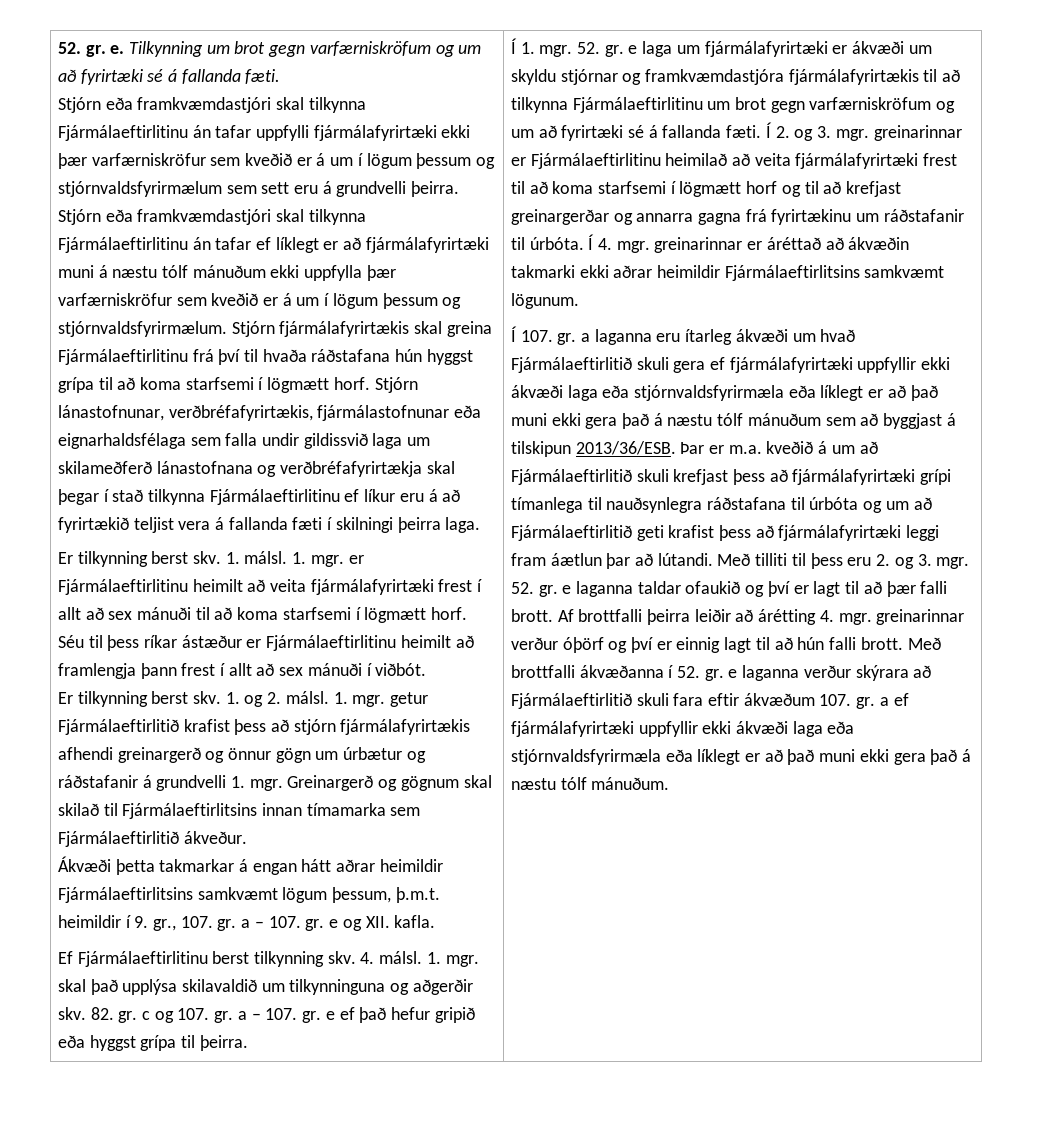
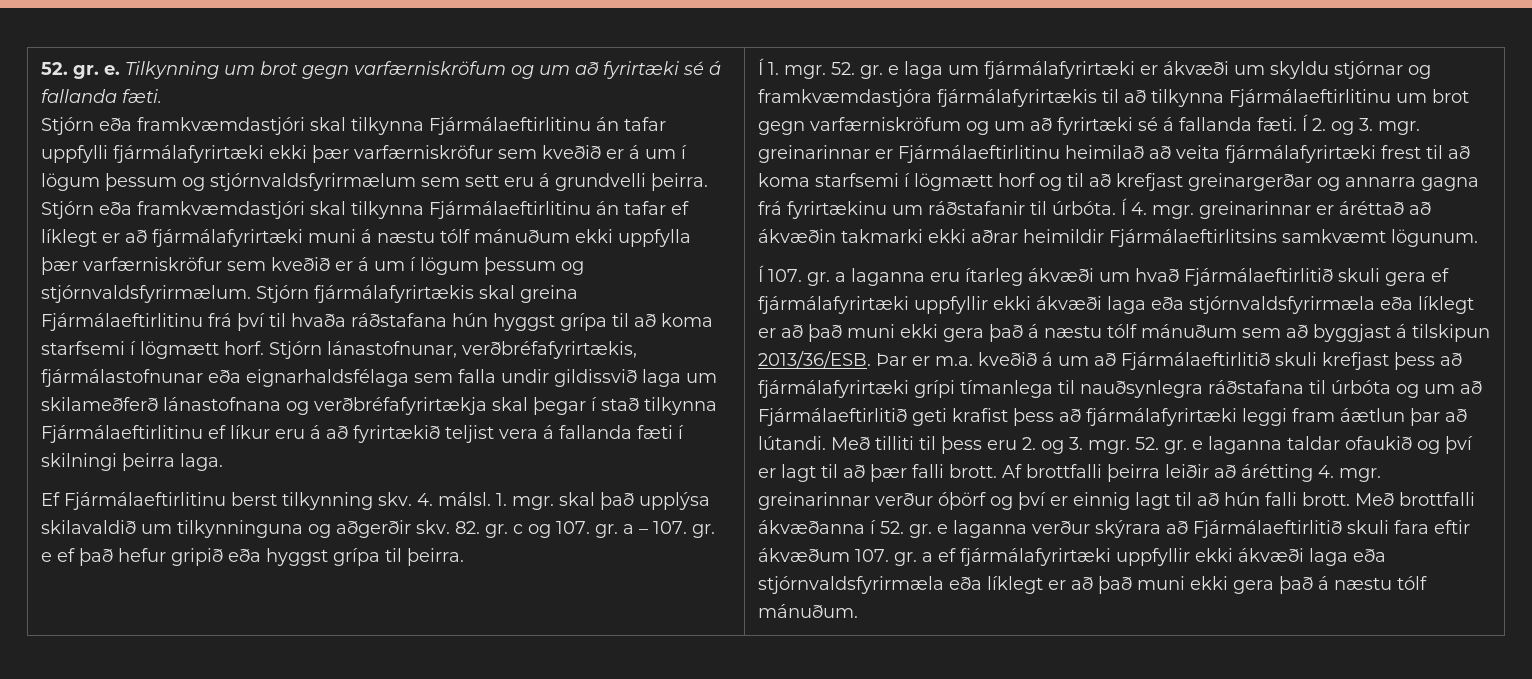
[57,551,364,567] [57,579,483,595] [57,607,468,623] [57,635,474,651] [57,663,427,679] [57,691,429,707] [57,719,471,735] [57,747,426,763] [57,775,492,791] [57,803,421,819] [57,831,247,847] [57,856,443,875] [57,887,440,903] [57,915,436,931] // Er tilkynning berst skv. 1. málsl. 1. mgr. er Fjármálaeftirlitinu heimilt að veita fjármálafyrirtæki frest í allt að sex mánuði til að koma starfsemi í lögmætt horf. Séu til þess ríkar ástæður er Fjármálaeftirlitinu heimilt að framlengja þann frest í allt að sex mánuði í viðbót. // Er tilkynning berst skv. 1. og 2. málsl. 1. mgr. getur Fjármálaeftirlitið krafist þess að stjórn fjármálafyrirtækis afhendi greinargerð og önnur gögn um úrbætur og ráðstafanir á grundvelli 1. mgr. Greinargerð og gögnum skal skilað til Fjármálaeftirlitsins innan tímamarka sem Fjármálaeftirlitið ákveður. // Ákvæði þetta takmarkar á engan hátt aðrar heimildir Fjármálaeftirlitsins samkvæmt lögum þessum, þ.m.t. heimildir í 9. gr., 107. gr. a – 107. gr. e og XII. kafla. -> (224, 462) none

